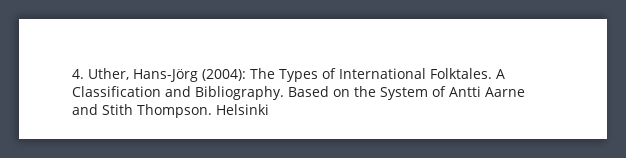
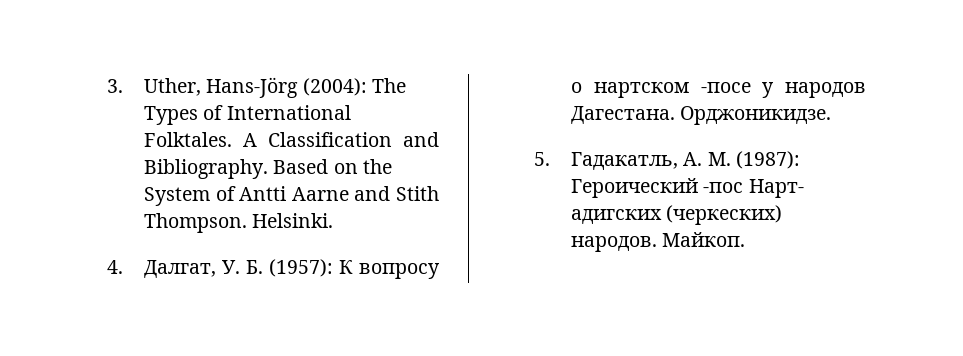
[72,69,85,79] 4. -> [106,79,123,93] 3.
[216,104,270,115] Helsinki -> [252,213,334,228] [106,259,440,279] [571,82,866,98] [571,106,832,125] [533,151,800,170] [571,178,804,198] [571,205,783,225] [571,232,746,252] Helsinki. // 4. Далгат, У. Б. (1957): К вопросу о нартском -посе у народов Дагестана. Орджоникидзе. // 5. Гадакатль, А. М. (1987): Героический -пос Нарт- адигских (черкеских) народов. Майкоп.

